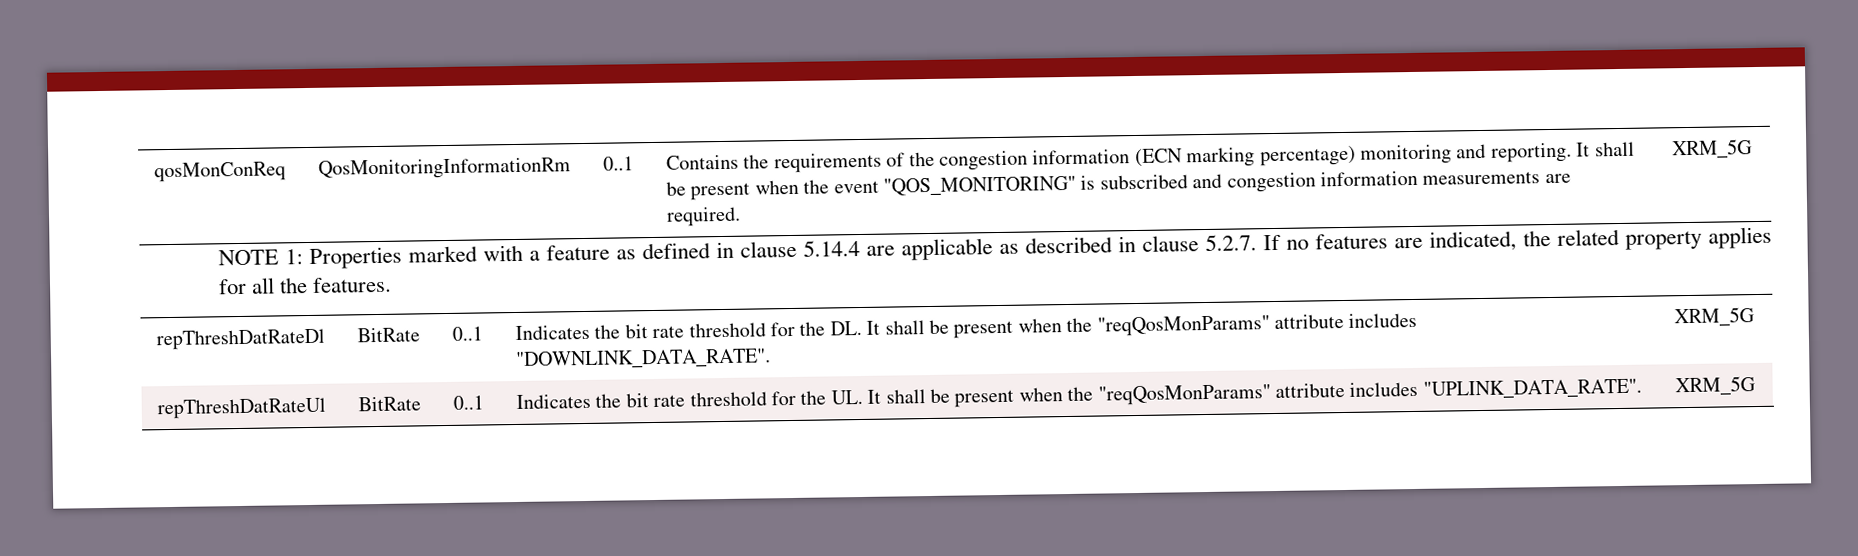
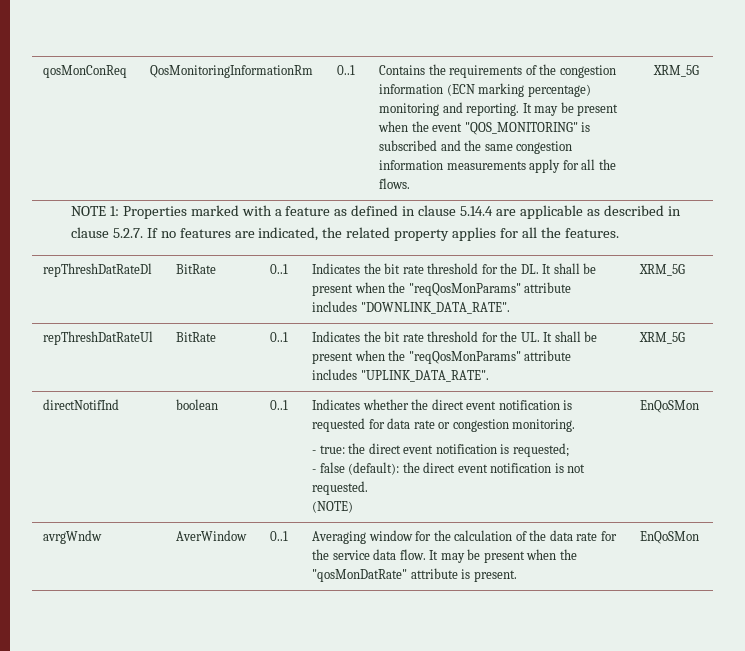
[1594,141,1635,157] shall -> [534,106,559,116] may
(1223, 181) none -> [464,140,513,151] the same
[1544,173,1571,184] [666,206,742,227] are required. -> [529,159,616,173] [379,178,411,189] apply for all the flows.
(1757, 386) none -> [43,399,120,410] [176,399,219,410] [270,400,289,410] [312,399,573,410] [312,418,576,432] [312,443,569,457] [312,462,586,475] [312,481,369,495] [312,501,354,513] [640,400,700,413] [43,530,103,544] [176,530,248,541] [270,531,289,541] [312,530,617,544] [312,549,577,563] [312,568,517,582] [640,531,700,544] // directNotifInd | boolean | 0..1 | Indicates whether the direct event notification is requested for data rate or congestion monitoring. // - true: the direct event notification is requested; // - false (default): the direct event notification is not requested. // (NOTE) | EnQoSMon // avrgWndw | AverWindow | 0..1 | Averaging window for the calculation of the data rate for the service data flow. It may be present when the "qosMonDatRate" attribute is present. | EnQoSMon

